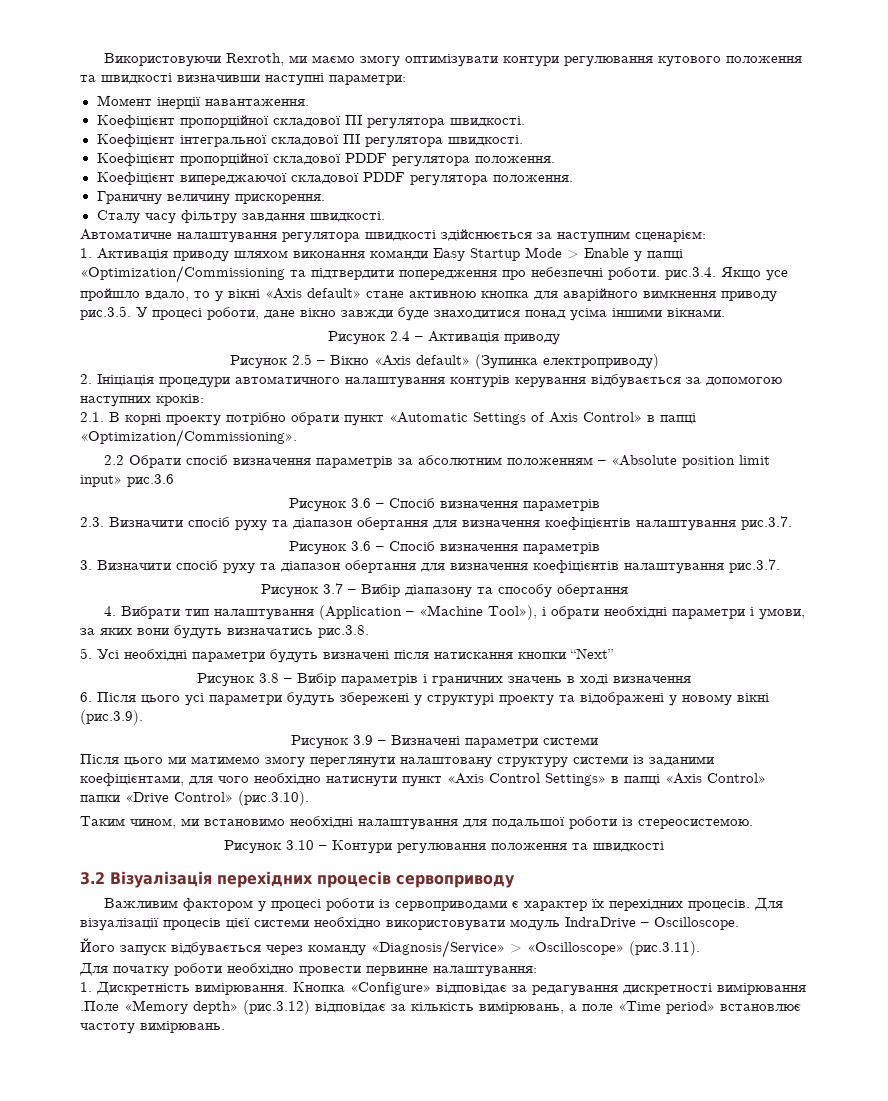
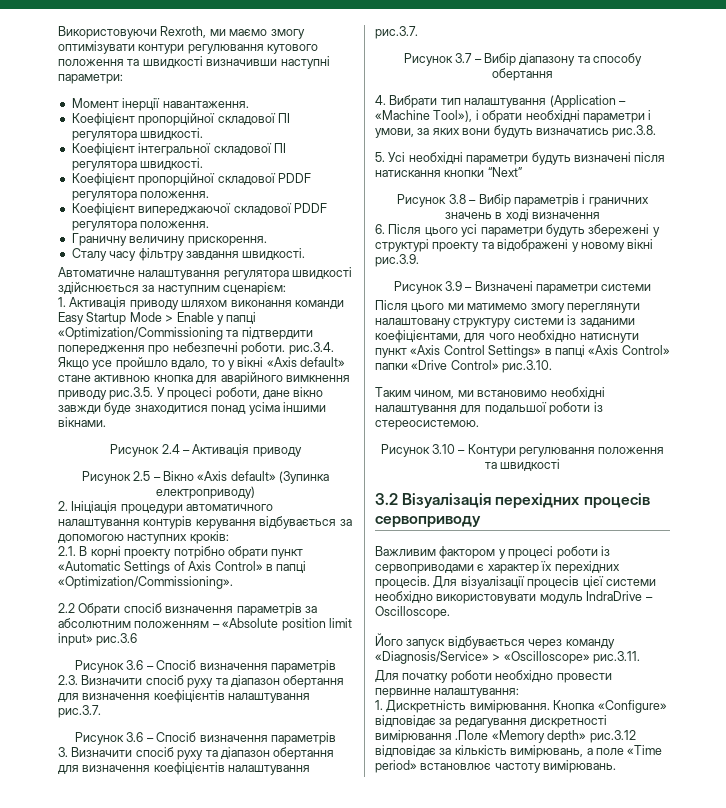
[80,710,143,725] (рис.3.9). -> [375,254,419,267] рис.3.9.
[238,791,309,806] (рис.3.10). -> [502,360,553,373] рис.3.10.
[629,941,700,956] (рис.3.11). -> [593,651,641,664] рис.3.11.
[243,1000,310,1015] (рис.3.12) -> [589,730,636,743] рис.3.12

